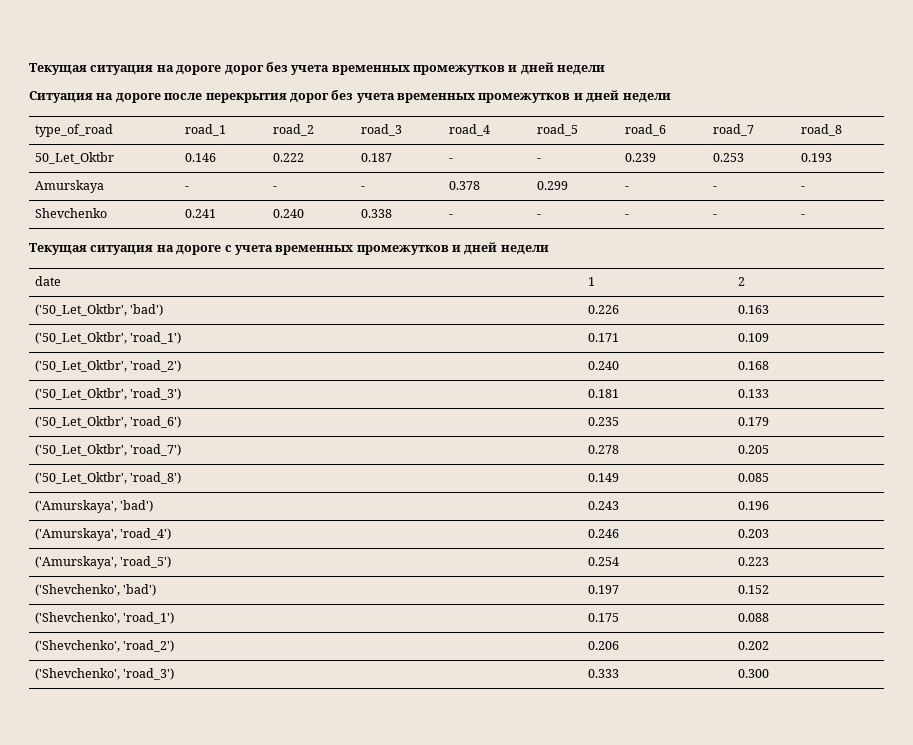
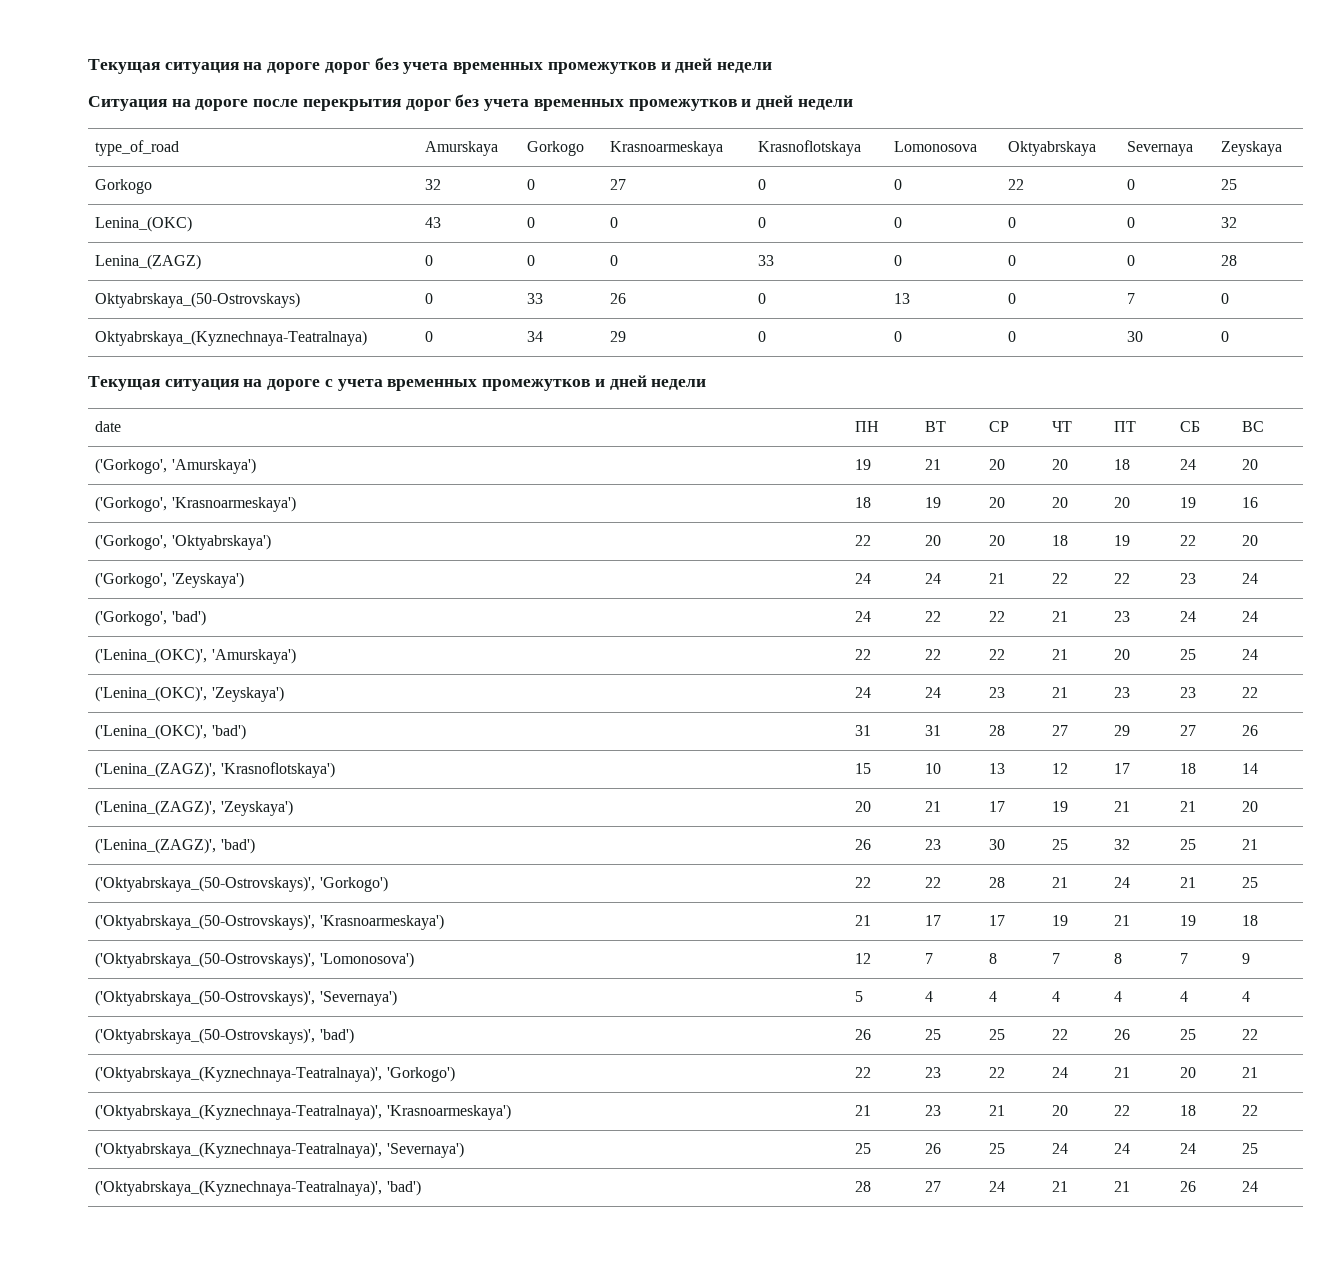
[184,124,226,136] [272,124,314,136] [360,124,402,136] [448,124,490,136] [536,124,578,136] [624,124,666,136] [712,124,754,136] [800,124,842,136] [34,152,114,164] [184,153,216,162] [272,153,304,162] [360,153,392,162] [448,158,453,162] [536,158,541,162] [624,153,656,162] [712,153,744,162] [800,153,832,162] [34,180,104,193] [184,186,189,190] [272,186,277,190] [360,186,365,190] [448,181,480,190] [536,181,568,190] [624,186,629,190] [712,186,717,190] [800,186,805,190] [34,208,107,218] [184,209,216,218] [272,209,304,218] [360,209,392,218] [448,214,453,218] [536,214,541,218] [624,214,629,218] [712,214,717,218] [800,214,805,218] road_1 | road_2 | road_3 | road_4 | road_5 | road_6 | road_7 | road_8 // 50_Let_Oktbr | 0.146 | 0.222 | 0.187 | - | - | 0.239 | 0.253 | 0.193 // Amurskaya | - | - | - | 0.378 | 0.299 | - | - | - // Shevchenko | 0.241 | 0.240 | 0.338 | - | - | - | - | - -> [425,141,499,156] [527,141,585,156] [610,141,724,156] [758,140,862,156] [894,141,978,152] [1008,141,1097,156] [1127,141,1194,156] [1221,141,1283,156] [95,179,153,194] [425,179,442,190] [527,179,536,190] [610,179,627,190] [758,179,767,190] [894,179,903,190] [1008,179,1025,190] [1127,179,1136,190] [1221,179,1238,190] [95,216,193,232] [425,217,442,228] [527,217,536,228] [610,217,619,228] [758,217,767,228] [894,217,903,228] [1008,217,1017,228] [1127,217,1136,228] [1221,217,1238,228] [95,254,202,270] [425,255,434,266] [527,255,536,266] [610,255,619,266] [758,255,775,266] [894,255,903,266] [1008,255,1017,266] [1127,255,1136,266] [1221,255,1238,266] [95,292,301,308] [425,293,434,304] [527,293,544,304] [610,293,627,304] [758,293,767,304] [894,293,911,304] [1008,293,1017,304] [1127,293,1136,304] [1221,293,1230,304] [95,330,368,346] [425,331,434,342] [527,331,544,342] [610,331,627,342] [758,331,767,342] [894,331,903,342] [1008,331,1017,342] [1127,331,1144,342] [1221,331,1230,342] Amurskaya | Gorkogo | Krasnoarmeskaya | Krasnoflotskaya | Lomonosova | Oktyabrskaya | Severnaya | Zeyskaya // Gorkogo | 32 | 0 | 27 | 0 | 0 | 22 | 0 | 25 // Lenina_(OKC) | 43 | 0 | 0 | 0 | 0 | 0 | 0 | 32 // Lenina_(ZAGZ) | 0 | 0 | 0 | 33 | 0 | 0 | 0 | 28 // Oktyabrskaya_(50-Ostrovskays) | 0 | 33 | 26 | 0 | 13 | 0 | 7 | 0 // Oktyabrskaya_(Kyznechnaya-Teatralnaya) | 0 | 34 | 29 | 0 | 0 | 0 | 30 | 0
[587,277,595,286] [737,277,745,286] [34,304,164,316] [587,305,619,314] [737,305,769,314] [34,332,182,344] [587,333,619,342] [737,333,769,342] [34,360,182,372] [587,361,619,370] [737,361,769,370] [34,388,182,400] [587,389,619,398] [737,389,769,398] [34,416,182,428] [587,417,619,426] [737,417,769,426] [34,444,182,456] [587,445,619,454] [737,445,769,454] [34,472,182,484] [587,473,619,482] [737,473,769,482] [34,500,154,513] [587,501,619,510] [737,501,769,510] [34,528,172,541] [587,529,619,538] [737,529,769,538] [34,556,172,569] [587,557,619,566] [737,557,769,566] [34,584,157,596] [587,585,619,594] [737,585,769,594] [34,612,175,624] [587,613,619,622] [737,613,769,622] [34,640,175,652] [587,641,619,650] [737,641,769,650] [34,668,175,680] [587,669,619,678] [737,669,769,678] 1 | 2 // ('50_Let_Oktbr', 'bad') | 0.226 | 0.163 // ('50_Let_Oktbr', 'road_1') | 0.171 | 0.109 // ('50_Let_Oktbr', 'road_2') | 0.240 | 0.168 // ('50_Let_Oktbr', 'road_3') | 0.181 | 0.133 // ('50_Let_Oktbr', 'road_6') | 0.235 | 0.179 // ('50_Let_Oktbr', 'road_7') | 0.278 | 0.205 // ('50_Let_Oktbr', 'road_8') | 0.149 | 0.085 // ('Amurskaya', 'bad') | 0.243 | 0.196 // ('Amurskaya', 'road_4') | 0.246 | 0.203 // ('Amurskaya', 'road_5') | 0.254 | 0.223 // ('Shevchenko', 'bad') | 0.197 | 0.152 // ('Shevchenko', 'road_1') | 0.175 | 0.088 // ('Shevchenko', 'road_2') | 0.206 | 0.202 // ('Shevchenko', 'road_3') | 0.333 | 0.300 -> [855,421,880,432] [925,421,947,432] [989,421,1010,432] [1052,421,1073,432] [1114,421,1137,432] [1180,421,1201,432] [1242,421,1265,432] [95,458,256,474] [855,459,872,470] [925,459,942,470] [989,459,1006,470] [1052,459,1069,470] [1114,459,1131,470] [1180,459,1197,470] [1242,459,1259,470] [95,496,296,512] [855,497,872,508] [925,497,942,508] [989,497,1006,508] [1052,497,1069,508] [1114,497,1131,508] [1180,497,1197,508] [1242,497,1259,508] [95,534,271,550] [855,535,872,546] [925,535,942,546] [989,535,1006,546] [1052,535,1069,546] [1114,535,1131,546] [1180,535,1197,546] [1242,535,1259,546] [95,572,244,588] [855,573,872,584] [925,573,942,584] [989,573,1006,584] [1052,573,1069,584] [1114,573,1131,584] [1180,573,1197,584] [1242,573,1259,584] [95,610,206,626] [855,611,872,622] [925,611,942,622] [989,611,1006,622] [1052,611,1069,622] [1114,611,1131,622] [1180,611,1197,622] [1242,611,1259,622] [95,648,296,664] [855,649,872,660] [925,649,942,660] [989,649,1006,660] [1052,649,1069,660] [1114,649,1131,660] [1180,649,1197,660] [1242,649,1259,660] [95,686,284,702] [855,687,872,698] [925,687,942,698] [989,687,1006,698] [1052,687,1069,698] [1114,687,1131,698] [1180,687,1197,698] [1242,687,1259,698] [95,724,246,740] [855,725,872,736] [925,725,942,736] [989,725,1006,736] [1052,725,1069,736] [1114,725,1131,736] [1180,725,1197,736] [1242,725,1259,736] [95,762,335,778] [855,763,872,774] [925,763,942,774] [989,763,1006,774] [1052,763,1069,774] [1114,763,1131,774] [1180,763,1197,774] [1242,763,1259,774] [95,800,293,816] [855,801,872,812] [925,801,942,812] [989,801,1006,812] [1052,801,1069,812] [1114,801,1131,812] [1180,801,1197,812] [1242,801,1259,812] [95,838,255,854] [855,839,872,850] [925,839,942,850] [989,839,1006,850] [1052,839,1069,850] [1114,839,1131,850] [1180,839,1197,850] [1242,839,1259,850] [95,876,388,892] [855,877,872,888] [925,877,942,888] [989,877,1006,888] [1052,877,1069,888] [1114,877,1131,888] [1180,877,1197,888] [1242,877,1259,888] [95,914,444,930] [855,915,872,926] [925,915,942,926] [989,915,1006,926] [1052,915,1069,926] [1114,915,1131,926] [1180,915,1197,926] [1242,915,1259,926] [95,952,414,968] [855,953,872,964] [925,953,934,964] [989,953,998,964] [1052,953,1061,964] [1114,953,1123,964] [1180,953,1189,964] [1242,953,1251,964] [95,990,397,1006] [855,991,864,1002] [925,991,934,1002] [989,991,998,1002] [1052,991,1061,1002] [1114,991,1123,1002] [1180,991,1189,1002] [1242,991,1251,1002] [95,1028,354,1044] [855,1029,872,1040] [925,1029,942,1040] [989,1029,1006,1040] [1052,1029,1069,1040] [1114,1029,1131,1040] [1180,1029,1197,1040] [1242,1029,1259,1040] [95,1066,455,1082] [855,1067,872,1078] [925,1067,942,1078] [989,1067,1006,1078] [1052,1067,1069,1078] [1114,1067,1131,1078] [1180,1067,1197,1078] [1242,1067,1259,1078] [95,1104,511,1120] [855,1105,872,1116] [925,1105,942,1116] [989,1105,1006,1116] [1052,1105,1069,1116] [1114,1105,1131,1116] [1180,1105,1197,1116] [1242,1105,1259,1116] [95,1142,464,1158] [855,1143,872,1154] [925,1143,942,1154] [989,1143,1006,1154] [1052,1143,1069,1154] [1114,1143,1131,1154] [1180,1143,1197,1154] [1242,1143,1259,1154] [95,1180,421,1196] [855,1181,872,1192] [925,1181,942,1192] [989,1181,1006,1192] [1052,1181,1069,1192] [1114,1181,1131,1192] [1180,1181,1197,1192] [1242,1181,1259,1192] ПН | ВТ | СР | ЧТ | ПТ | СБ | ВС // ('Gorkogo', 'Amurskaya') | 19 | 21 | 20 | 20 | 18 | 24 | 20 // ('Gorkogo', 'Krasnoarmeskaya') | 18 | 19 | 20 | 20 | 20 | 19 | 16 // ('Gorkogo', 'Oktyabrskaya') | 22 | 20 | 20 | 18 | 19 | 22 | 20 // ('Gorkogo', 'Zeyskaya') | 24 | 24 | 21 | 22 | 22 | 23 | 24 // ('Gorkogo', 'bad') | 24 | 22 | 22 | 21 | 23 | 24 | 24 // ('Lenina_(OKC)', 'Amurskaya') | 22 | 22 | 22 | 21 | 20 | 25 | 24 // ('Lenina_(OKC)', 'Zeyskaya') | 24 | 24 | 23 | 21 | 23 | 23 | 22 // ('Lenina_(OKC)', 'bad') | 31 | 31 | 28 | 27 | 29 | 27 | 26 // ('Lenina_(ZAGZ)', 'Krasnoflotskaya') | 15 | 10 | 13 | 12 | 17 | 18 | 14 // ('Lenina_(ZAGZ)', 'Zeyskaya') | 20 | 21 | 17 | 19 | 21 | 21 | 20 // ('Lenina_(ZAGZ)', 'bad') | 26 | 23 | 30 | 25 | 32 | 25 | 21 // ('Oktyabrskaya_(50-Ostrovskays)', 'Gorkogo') | 22 | 22 | 28 | 21 | 24 | 21 | 25 // ('Oktyabrskaya_(50-Ostrovskays)', 'Krasnoarmeskaya') | 21 | 17 | 17 | 19 | 21 | 19 | 18 // ('Oktyabrskaya_(50-Ostrovskays)', 'Lomonosova') | 12 | 7 | 8 | 7 | 8 | 7 | 9 // ('Oktyabrskaya_(50-Ostrovskays)', 'Severnaya') | 5 | 4 | 4 | 4 | 4 | 4 | 4 // ('Oktyabrskaya_(50-Ostrovskays)', 'bad') | 26 | 25 | 25 | 22 | 26 | 25 | 22 // ('Oktyabrskaya_(Kyznechnaya-Teatralnaya)', 'Gorkogo') | 22 | 23 | 22 | 24 | 21 | 20 | 21 // ('Oktyabrskaya_(Kyznechnaya-Teatralnaya)', 'Krasnoarmeskaya') | 21 | 23 | 21 | 20 | 22 | 18 | 22 // ('Oktyabrskaya_(Kyznechnaya-Teatralnaya)', 'Severnaya') | 25 | 26 | 25 | 24 | 24 | 24 | 25 // ('Oktyabrskaya_(Kyznechnaya-Teatralnaya)', 'bad') | 28 | 27 | 24 | 21 | 21 | 26 | 24

